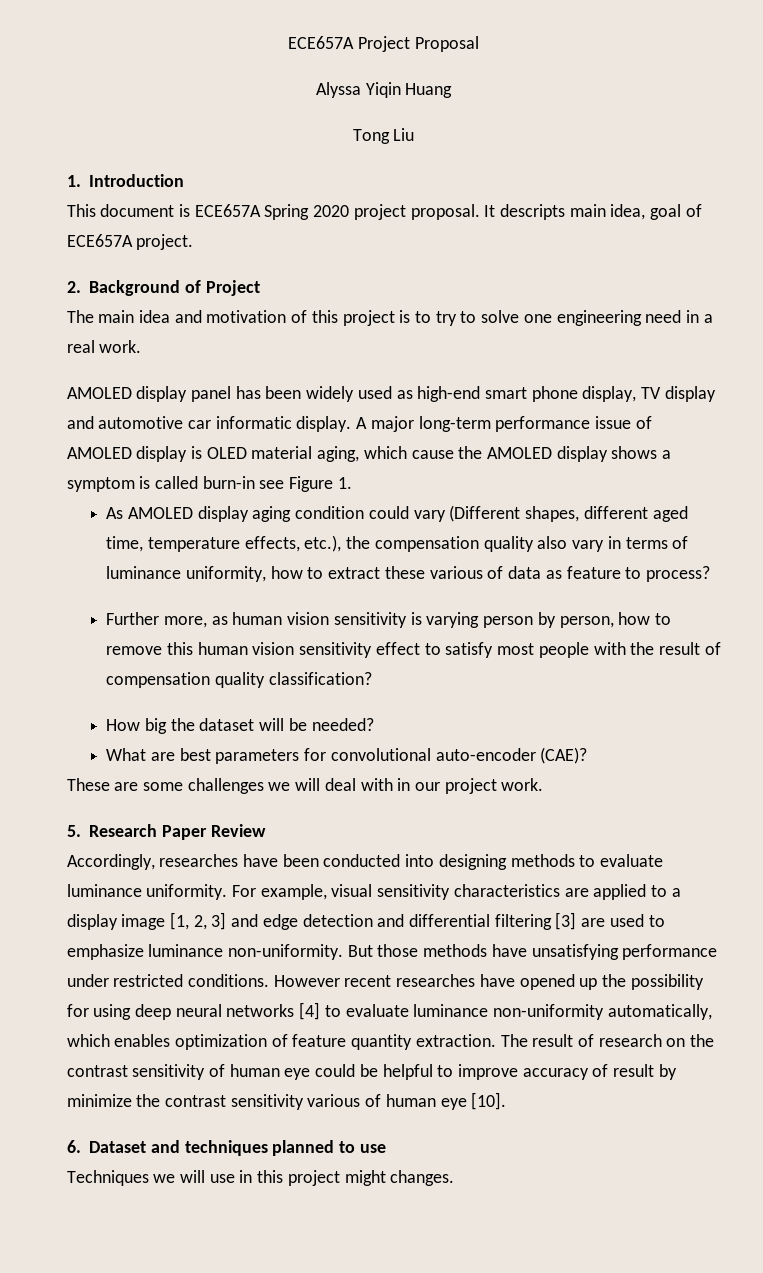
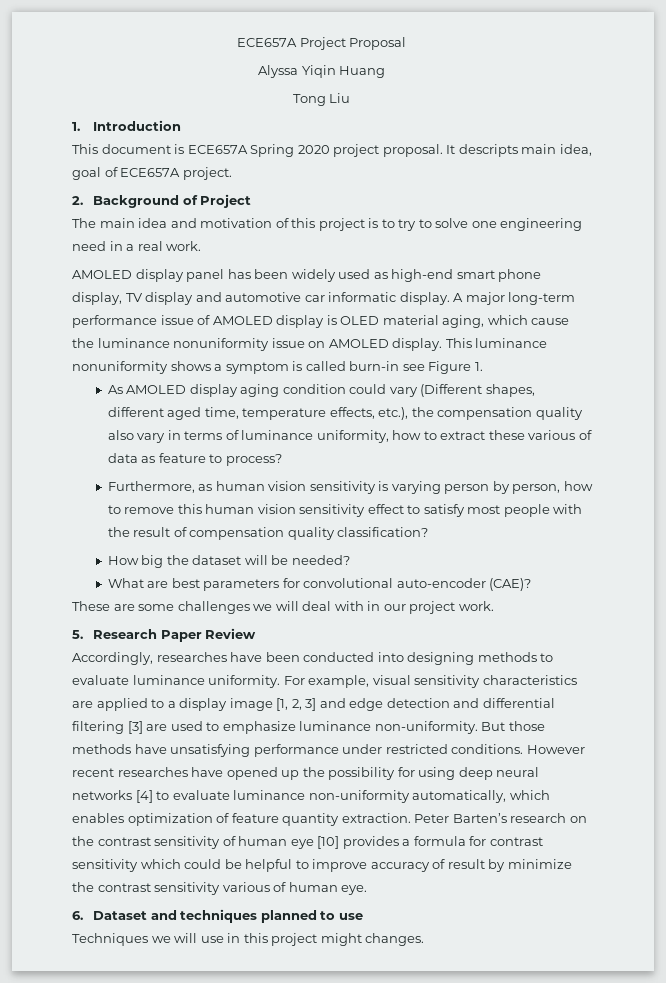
[487,446,608,462] AMOLED display -> [97,338,548,351] [72,361,169,374] luminance nonuniformity issue on AMOLED display. This luminance nonuniformity
[106,612,208,628] Further more, -> [107,481,195,493] Furthermore,
[500,1034,595,1047] The result of -> [414,813,507,823] Peter Barten’s
(311, 1074) none -> [317,836,543,849] [72,859,181,872] [10] provides a formula for contrast sensitivity which
[440,1092,507,1110] eye [10]. -> [341,885,368,895] eye.

